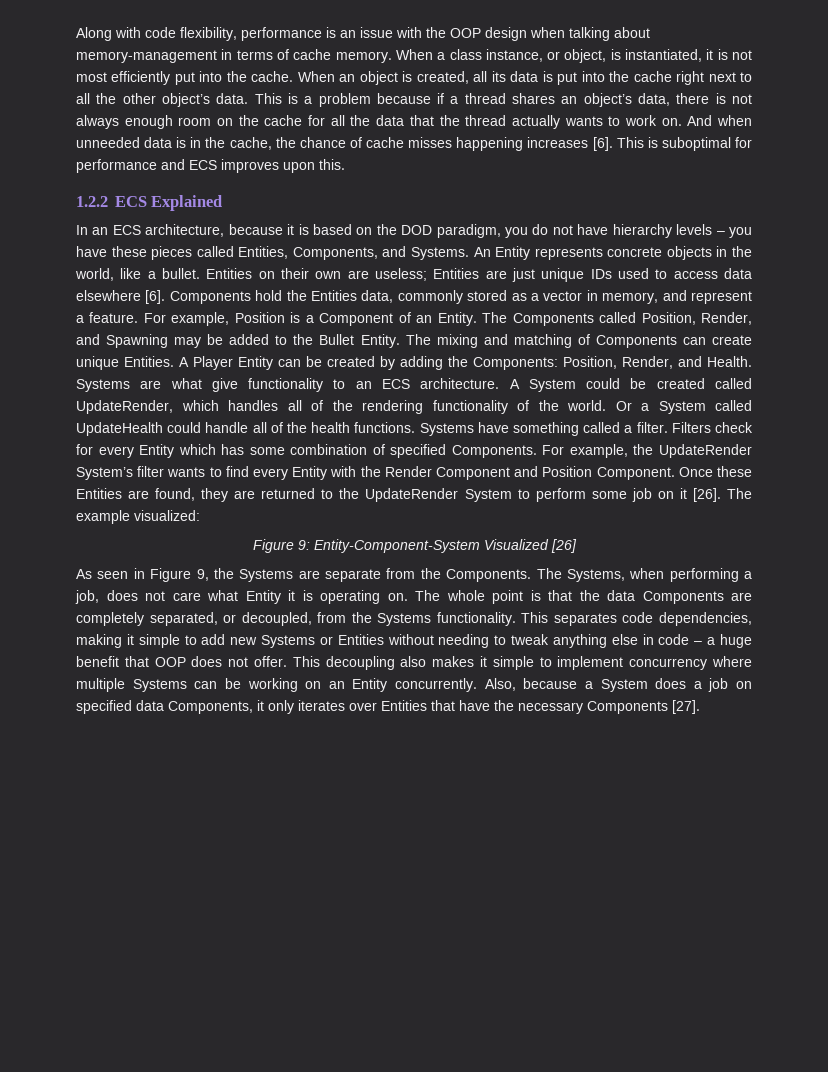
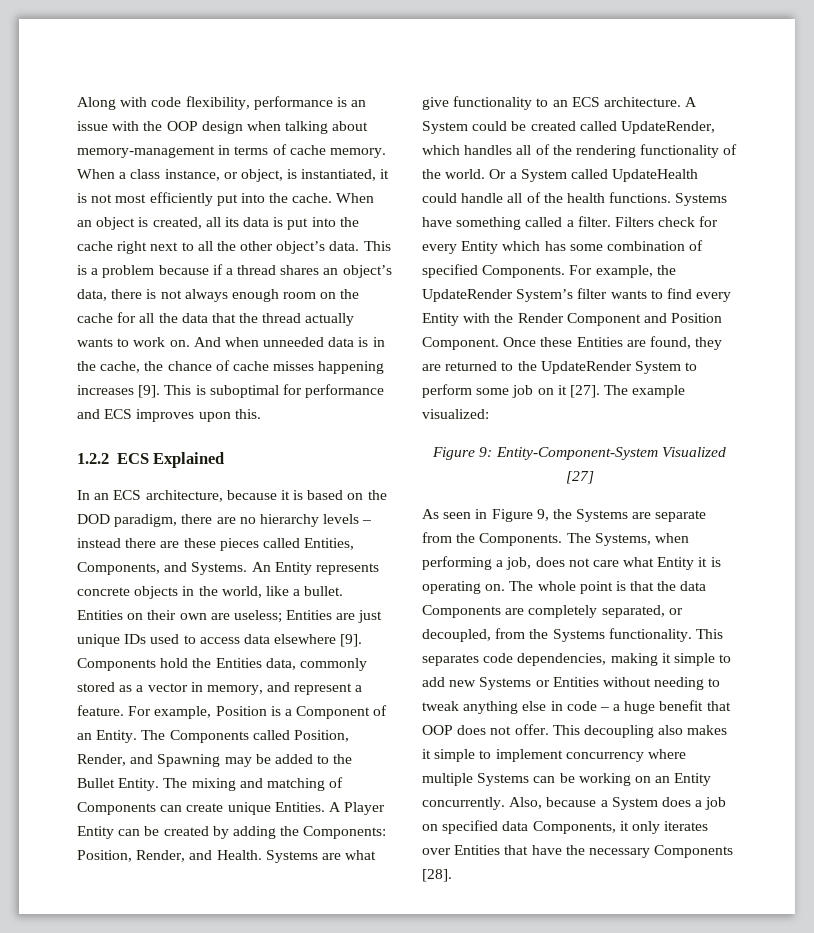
[592,137,613,151] [6]. -> [138,385,161,398] [9].
[505,224,753,238] [76,246,107,257] you do not have hierarchy levels – you have -> [181,514,372,527] [77,538,180,548] there are no hierarchy levels – instead there are
[145,290,166,304] [6]. -> [340,634,363,647] [9].
[692,488,721,502] [26]. -> [569,385,600,398] [27].
[550,539,577,553] [26] -> [565,471,594,484] [27]
[672,700,700,714] [27]. -> [422,869,452,882] [28].

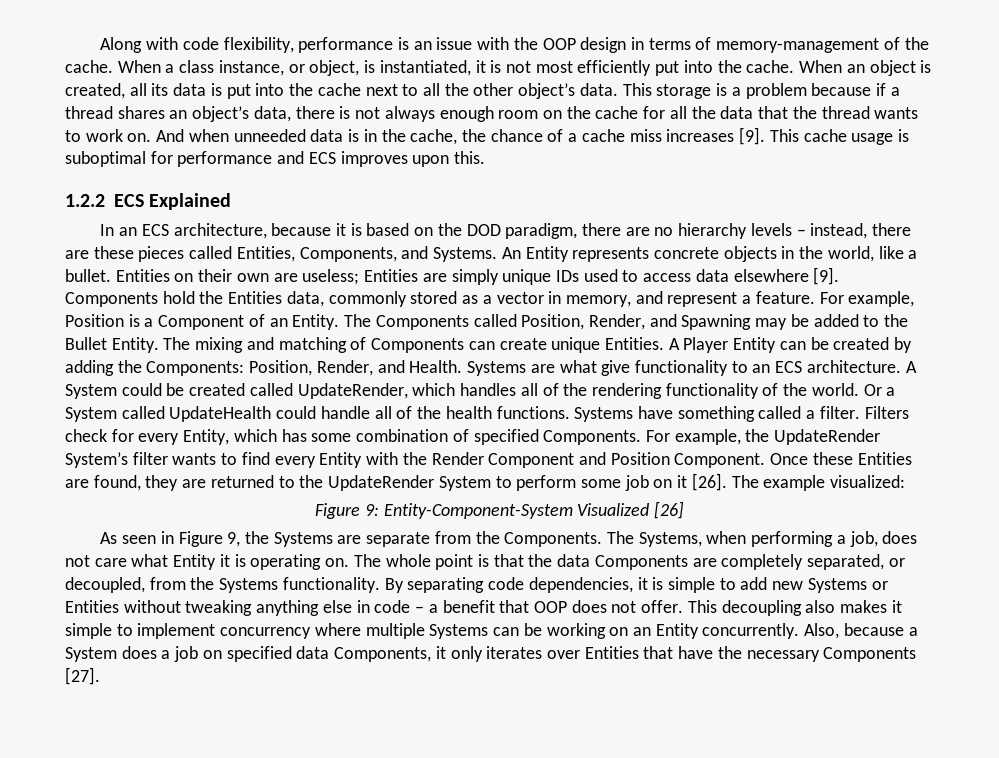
[246,121,369,134] [77,144,386,158] when talking about memory-management in terms of cache memory. -> [631,37,929,53] [65,60,113,73] in terms of memory-management of the cache.
[117,241,148,254] right -> (361, 89) none
(391, 246) none -> [656,84,712,99] storage
[305,313,355,326] actually -> (870, 112) none
[232,361,385,374] cache misses happening -> [568,129,662,142] a cache miss
(192, 390) none -> [803,129,894,145] cache usage
[77,538,121,548] instead -> [810,223,868,239] instead,
[358,610,383,623] just -> [451,269,499,285] simply
[461,241,499,254] Entity -> [183,429,230,445] Entity,
[569,385,600,398] [27]. -> [691,473,727,491] [26].
[565,471,594,484] [27] -> [653,501,684,519] [26]
[695,629,723,639] [422,653,671,666] This separates code dependencies, making it -> [384,577,664,593] By separating code dependencies, it is
[654,677,721,690] [422,701,459,711] needing to tweak -> [185,600,253,616] tweaking
[624,701,656,714] huge -> (438, 608) none
[422,869,452,882] [28]. -> [65,667,100,685] [27].

